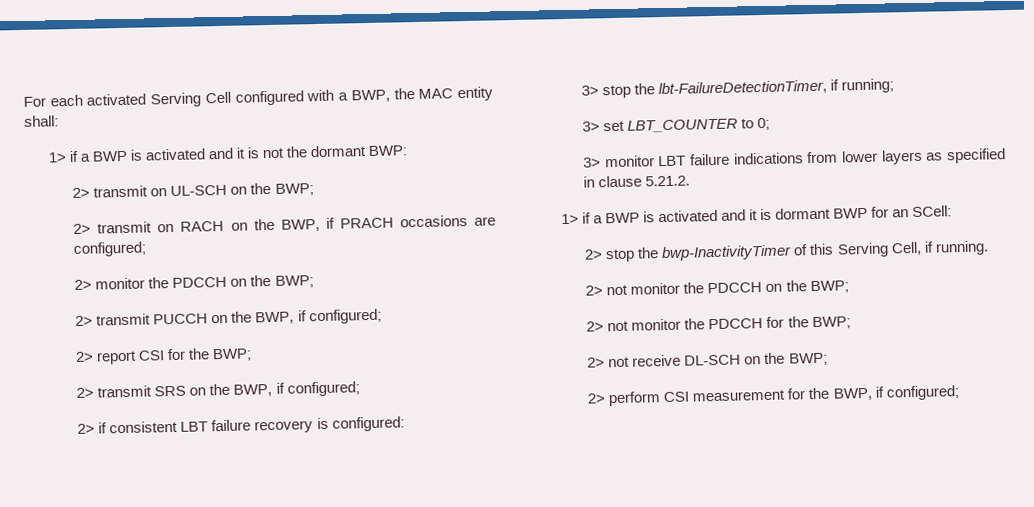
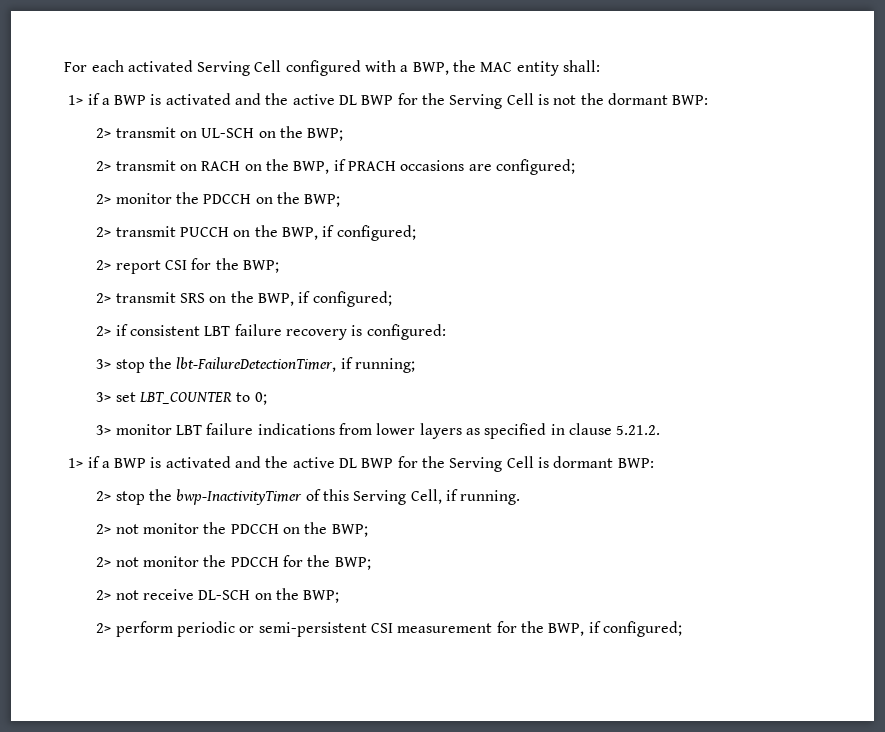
[235,147,246,159] it -> [265,93,534,109] the active DL BWP for the Serving Cell
[748,205,953,221] it is dormant BWP for an SCell: -> [265,456,654,472] the active DL BWP for the Serving Cell is dormant BWP:
(662, 399) none -> [177,621,367,637] periodic or semi-persistent

